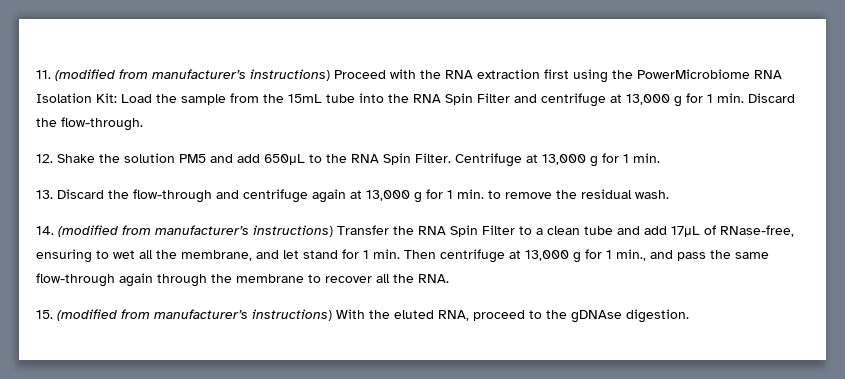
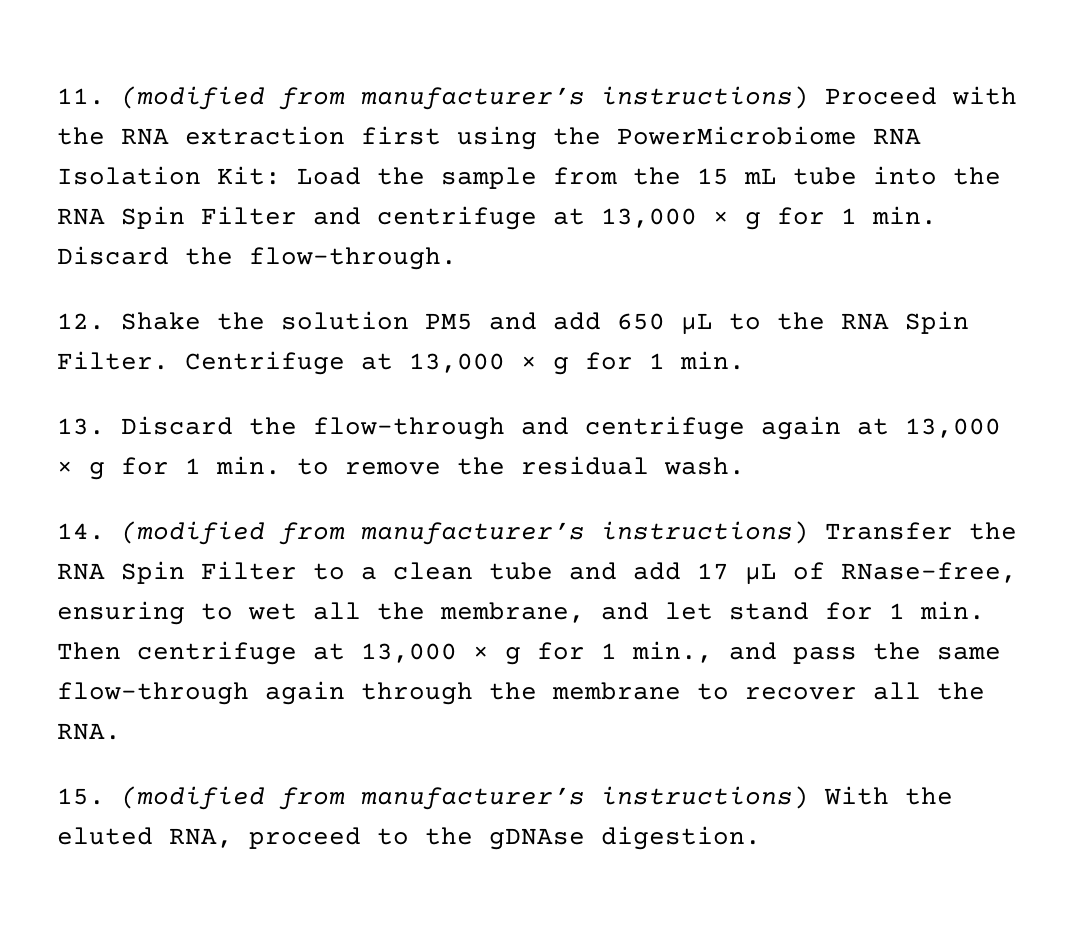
[288,94,322,103] 15mL -> [697,168,777,185] 15 mL
(670, 99) none -> [713,211,729,224] ×
[264,154,305,165] 650μL -> [617,313,713,335] 650 μL
(586, 159) none -> [521,356,537,369] ×
(410, 195) none -> [57,461,73,474] ×
[671,226,700,237] 17μL -> [697,563,777,585] 17 μL
(569, 255) none -> [473,646,489,659] ×

